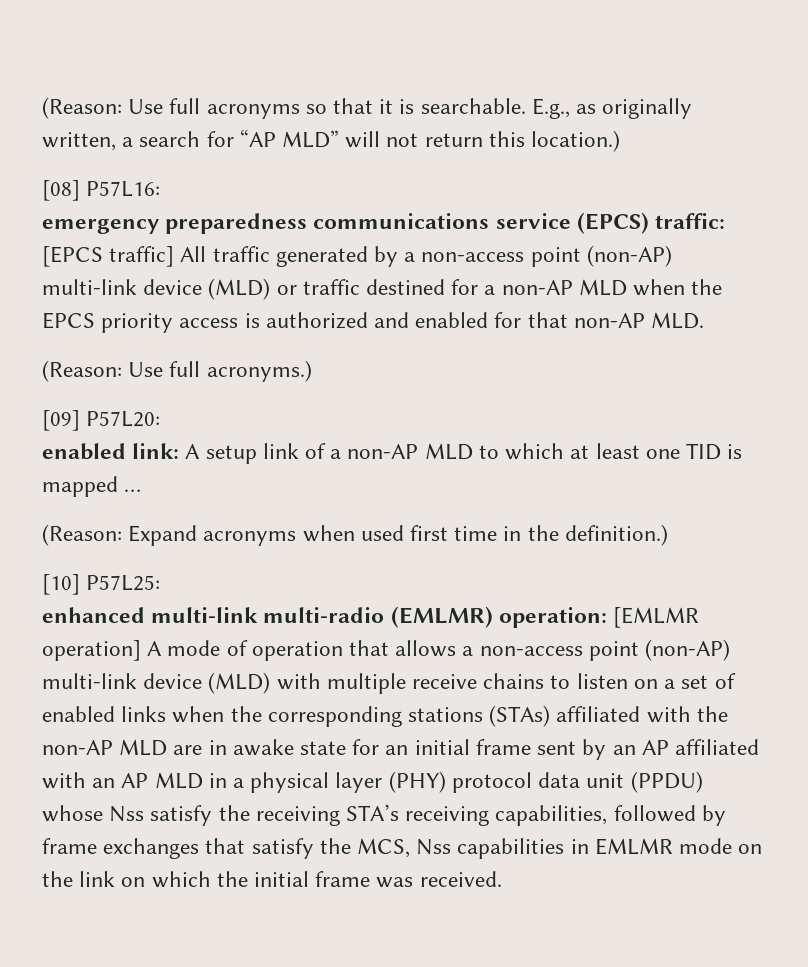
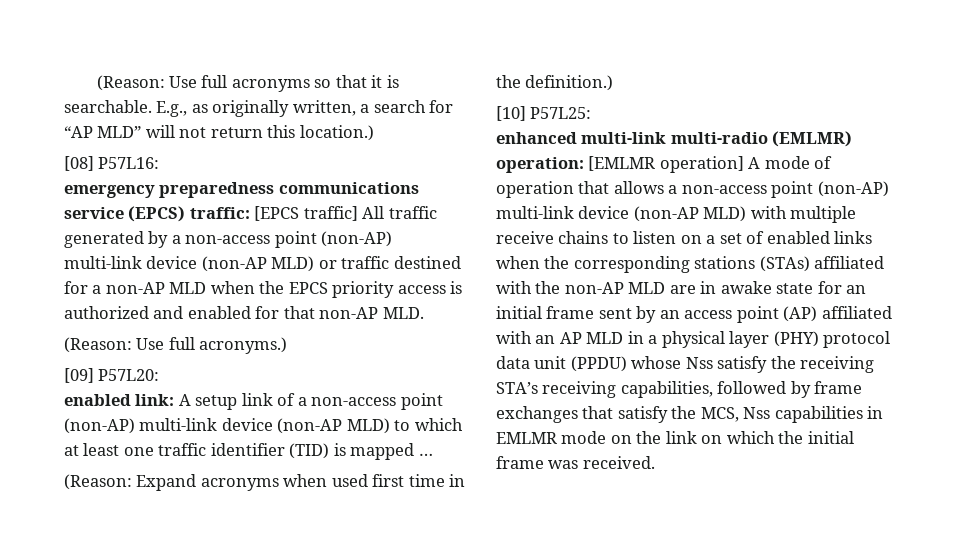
[208,278,271,300] (MLD) -> [201,256,315,272] (non-AP MLD)
[347,443,473,460] non-AP MLD -> [311,393,443,410] [64,418,390,434] non-access point (non-AP) multi-link device (non-AP MLD)
[685,443,721,460] TID -> [158,443,330,459] traffic identifier (TID)
[208,672,271,694] (MLD) -> [633,206,747,222] (non-AP MLD)
[641,740,669,755] AP -> [684,306,818,323] access point (AP)

